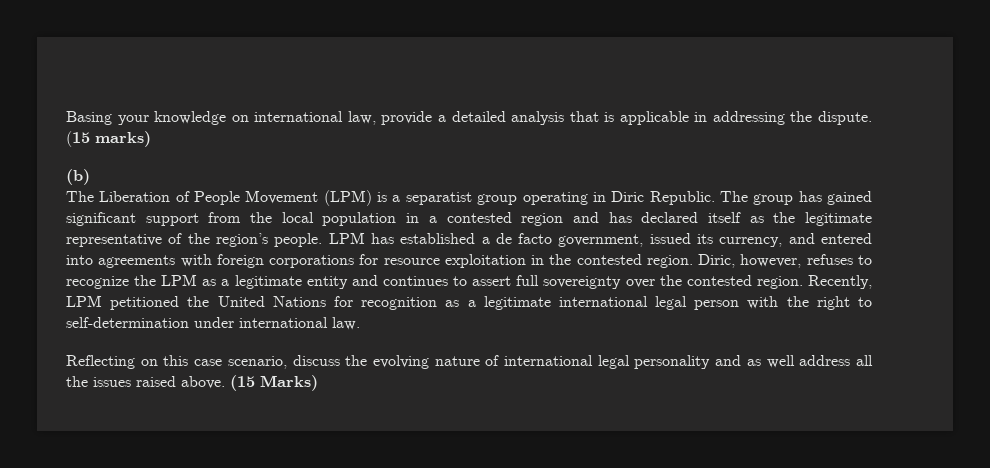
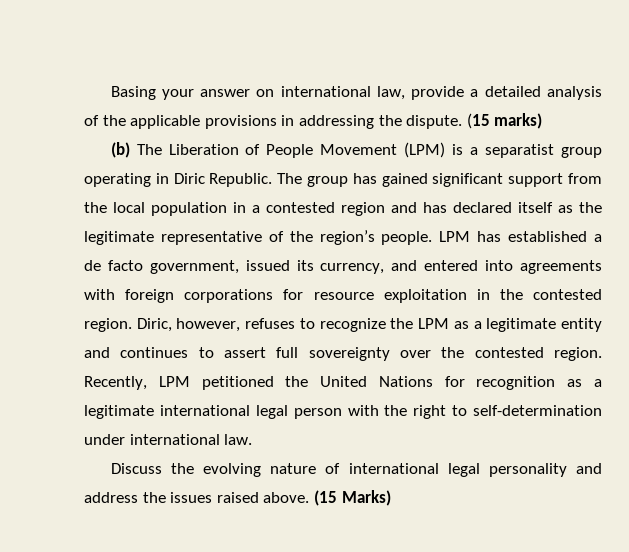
[154,111,227,125] knowledge -> [200,89,251,97] answer
[569,111,689,125] that is applicable -> [84,115,277,129] of the applicable provisions
(90, 177) // -> (130, 150) none
[66,355,340,369] Reflecting on this case scenario, discuss -> [110,463,162,474] Discuss
[746,355,874,368] as well address all -> [84,492,138,503] address

